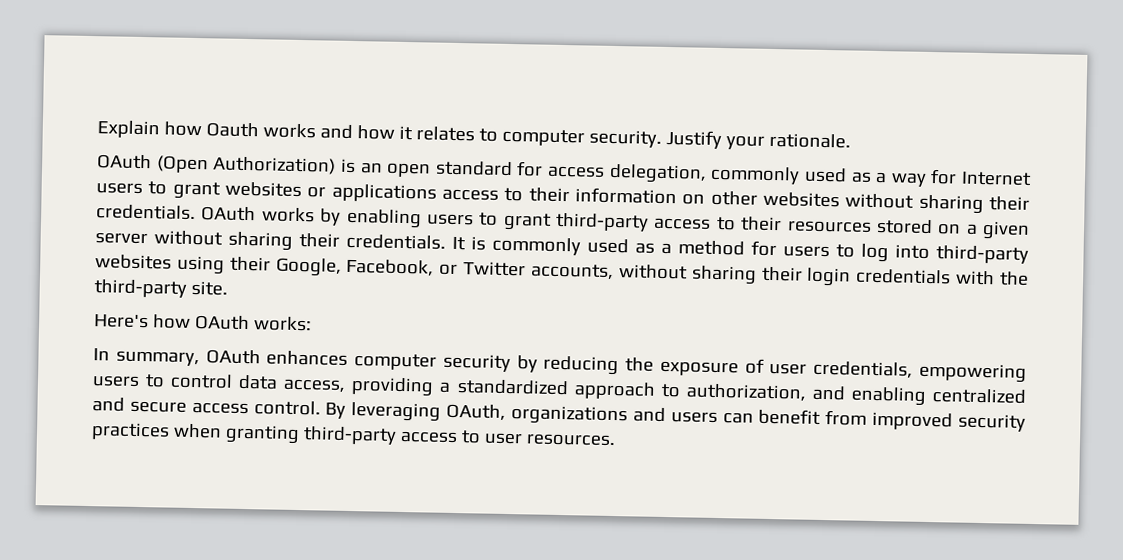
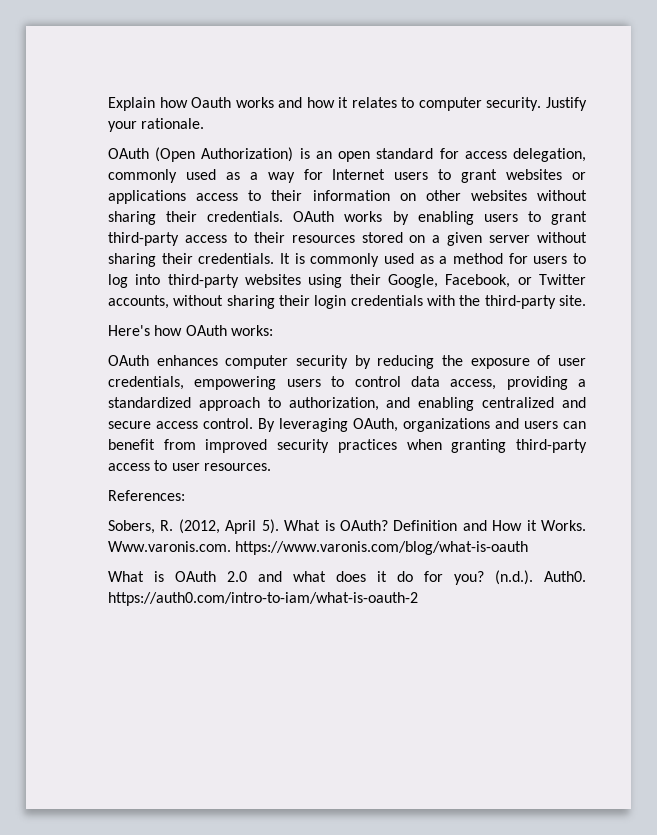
[93,348,200,367] In summary, -> (273, 330) none
(616, 440) none -> [108,490,185,501] [108,519,586,534] [108,541,529,555] [108,570,586,585] [108,592,418,606] // References: // Sobers, R. (2012, April 5). What is OAuth? Definition and How it Works. Www.varonis.com. https://www.varonis.com/blog/what-is-oauth // What is OAuth 2.0 and what does it do for you? (n.d.). Auth0. https://auth0.com/intro-to-iam/what-is-oauth-2

